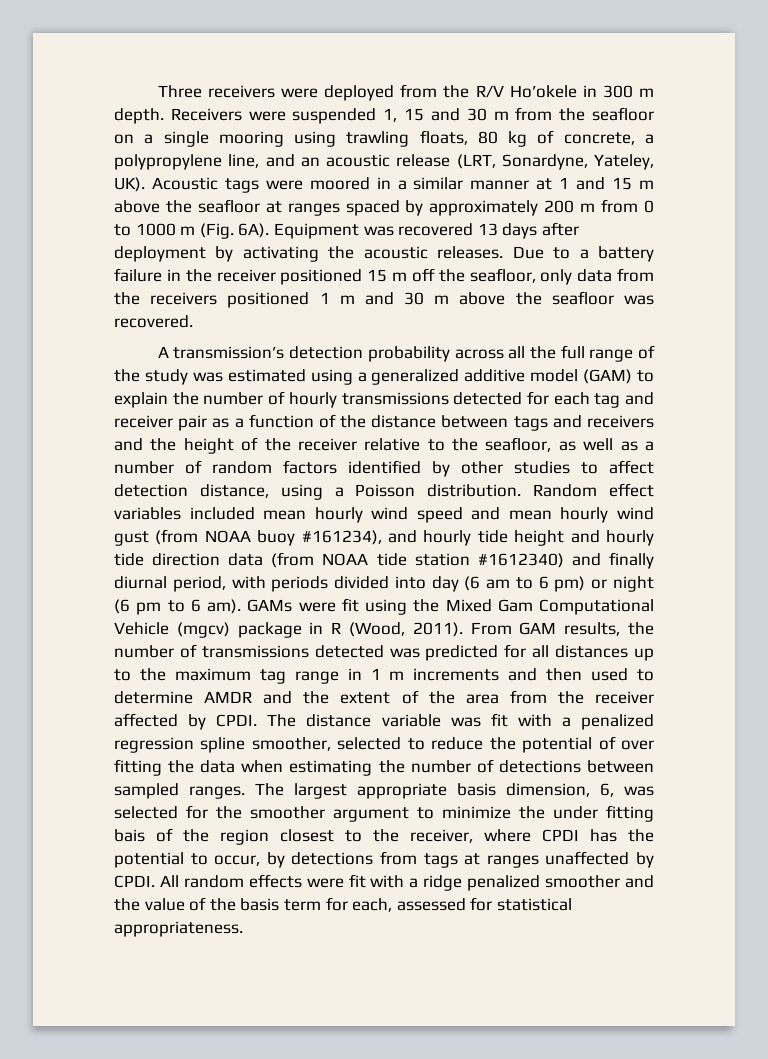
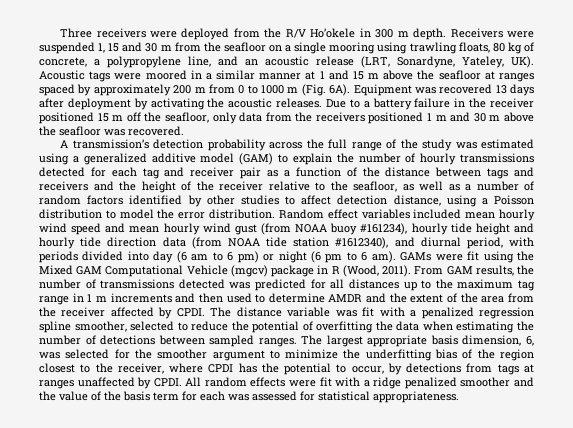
[508,346,526,359] all -> (303, 145) none
(416, 490) none -> [39,209,206,219] distribution to model the error
[387,530,417,543] and -> (408, 229) none
[477,552,654,569] #1612340) and finally -> [335,237,415,249] #1612340), and
[497,599,533,612] Gam -> [76,266,103,275] GAM
[621,740,654,750] [114,759,162,776] over fitting -> [316,321,374,333] overfitting
[553,805,654,822] [114,829,145,842] under fitting bais -> [365,349,458,361] underfitting bias
[352,898,393,912] each, -> [200,391,249,401] each was

